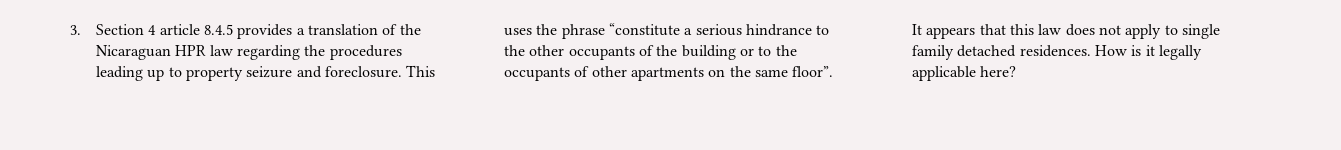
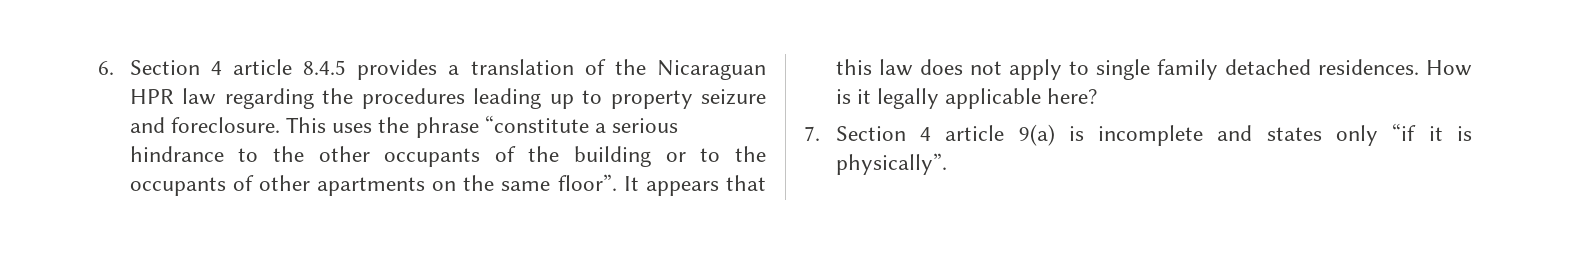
[70,25,81,35] 3. -> [98,61,114,75] 6.
(1017, 71) none -> [804,123,1473,146] [835,153,947,175] // 7. Section 4 article 9(a) is incomplete and states only “if it is physically”.

